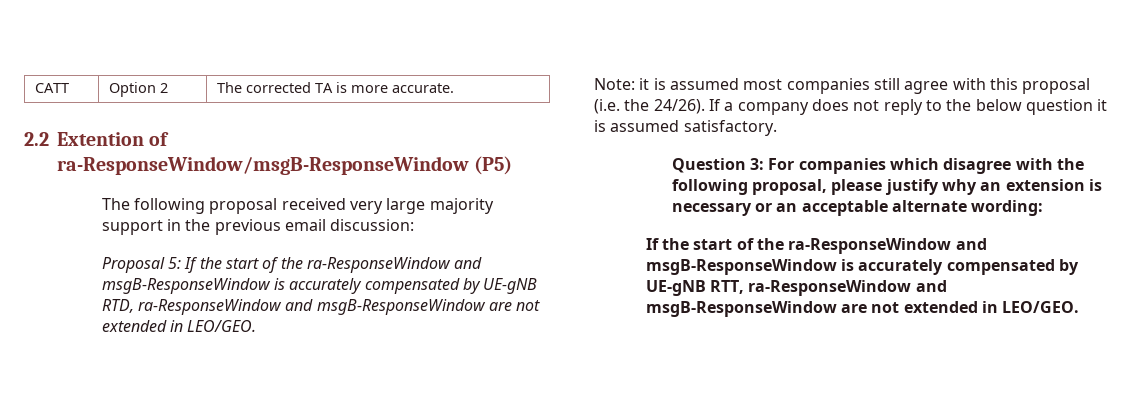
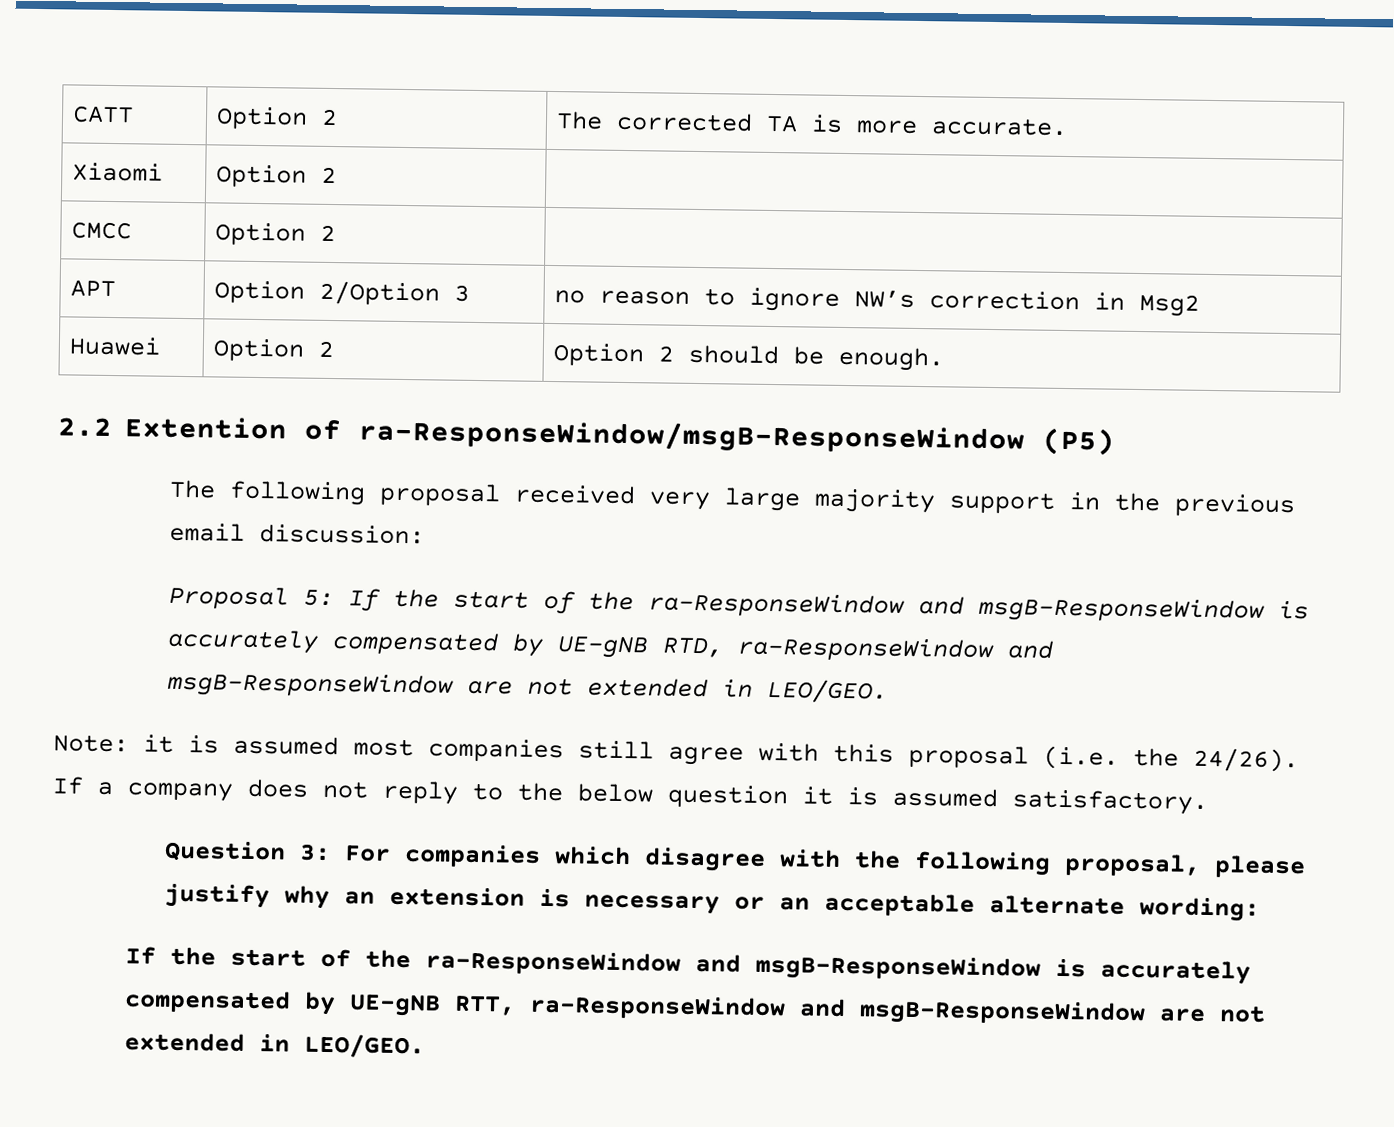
(455, 88) none -> [72,162,164,182] [216,164,338,188] [71,221,133,240] [215,222,337,246] [70,279,117,298] [214,280,471,306] [554,287,1201,317] [69,336,162,356] [213,338,335,362] [553,343,945,372] // Xiaomi | Option 2 | // CMCC | Option 2 | // APT | Option 2/Option 3 | no reason to ignore NW’s correction in Msg2 // Huawei | Option 2 | Option 2 should be enough.

